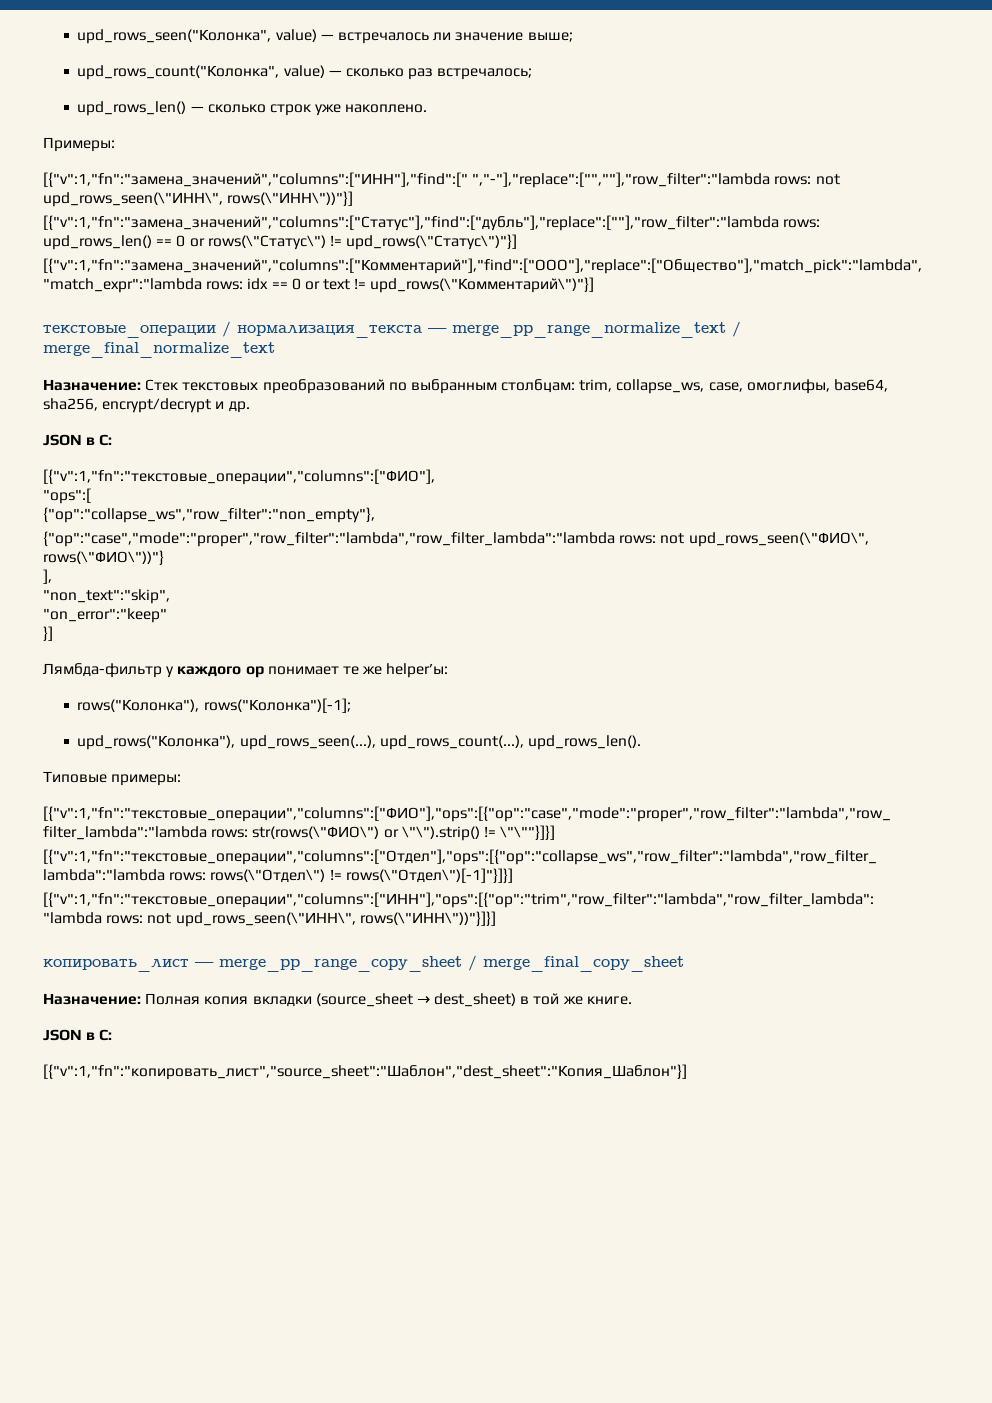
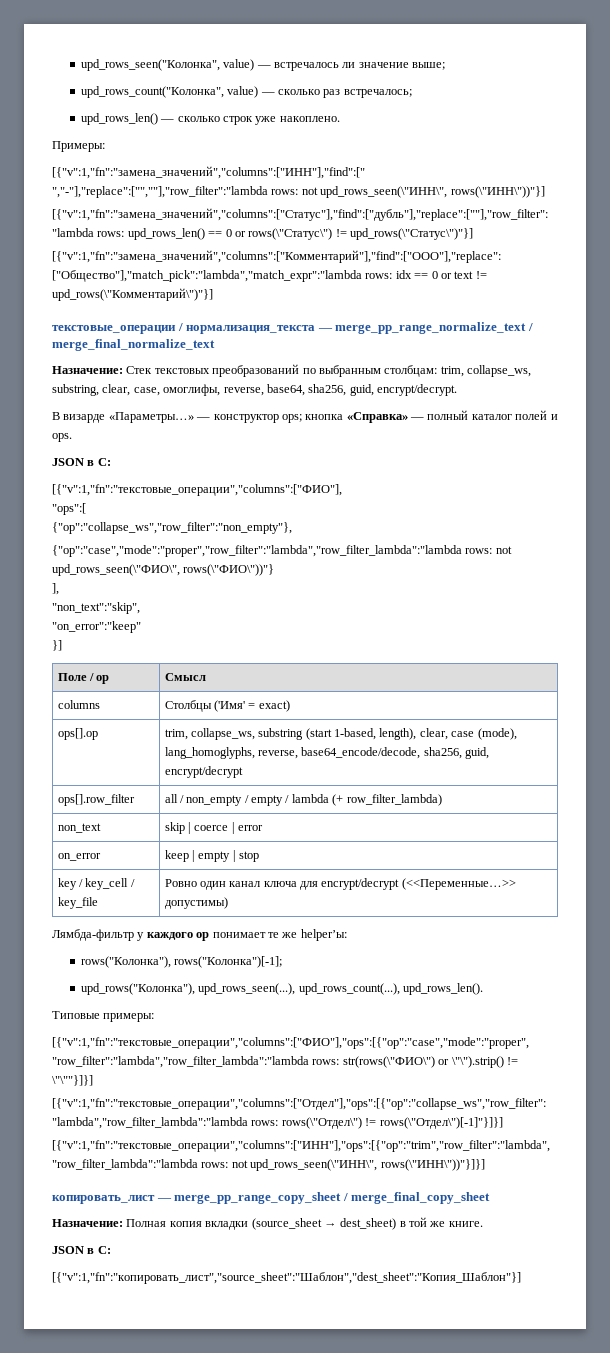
(705, 386) none -> [52,384,131,396] substring, clear,
(830, 386) none -> [223,387,264,396] reverse,
[102,398,250,413] encrypt/decrypt и др. -> [349,384,457,396] [52,410,558,423] [52,433,72,442] guid, encrypt/decrypt. // В визарде «Параметры…» — конструктор ops; кнопка «Справка» — полный каталог полей и ops.
(53, 633) none -> [57,673,110,684] [164,673,206,681] [57,700,100,709] [164,700,290,712] [57,728,98,740] [164,728,517,740] [164,747,490,759] [164,766,243,778] [57,794,135,806] [164,794,442,806] [57,823,101,833] [164,822,264,834] [57,853,101,861] [164,850,260,862] [57,878,135,890] [57,897,98,909] [164,878,516,890] [164,897,228,909] // Поле / op | Смысл // columns | Столбцы ('Имя' = exact) // ops[].op | trim, collapse_ws, substring (start 1-based, length), clear, case (mode), lang_homoglyphs, reverse, base64_encode/decode, sha256, guid, encrypt/decrypt // ops[].row_filter | all / non_empty / empty / lambda (+ row_filter_lambda) // non_text | skip | coerce | error // on_error | keep | empty | stop // key / key_cell / key_file | Ровно один канал ключа для encrypt/decrypt (<<Переменные…>> допустимы)

